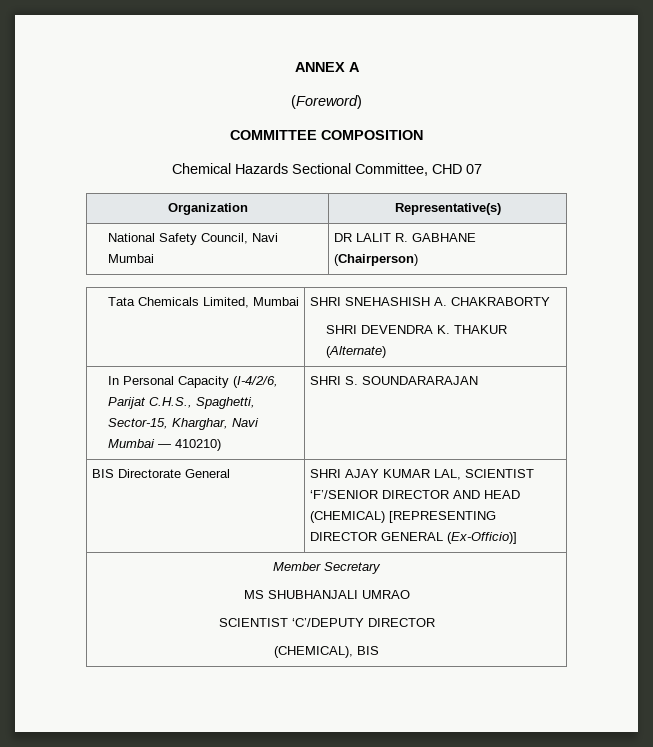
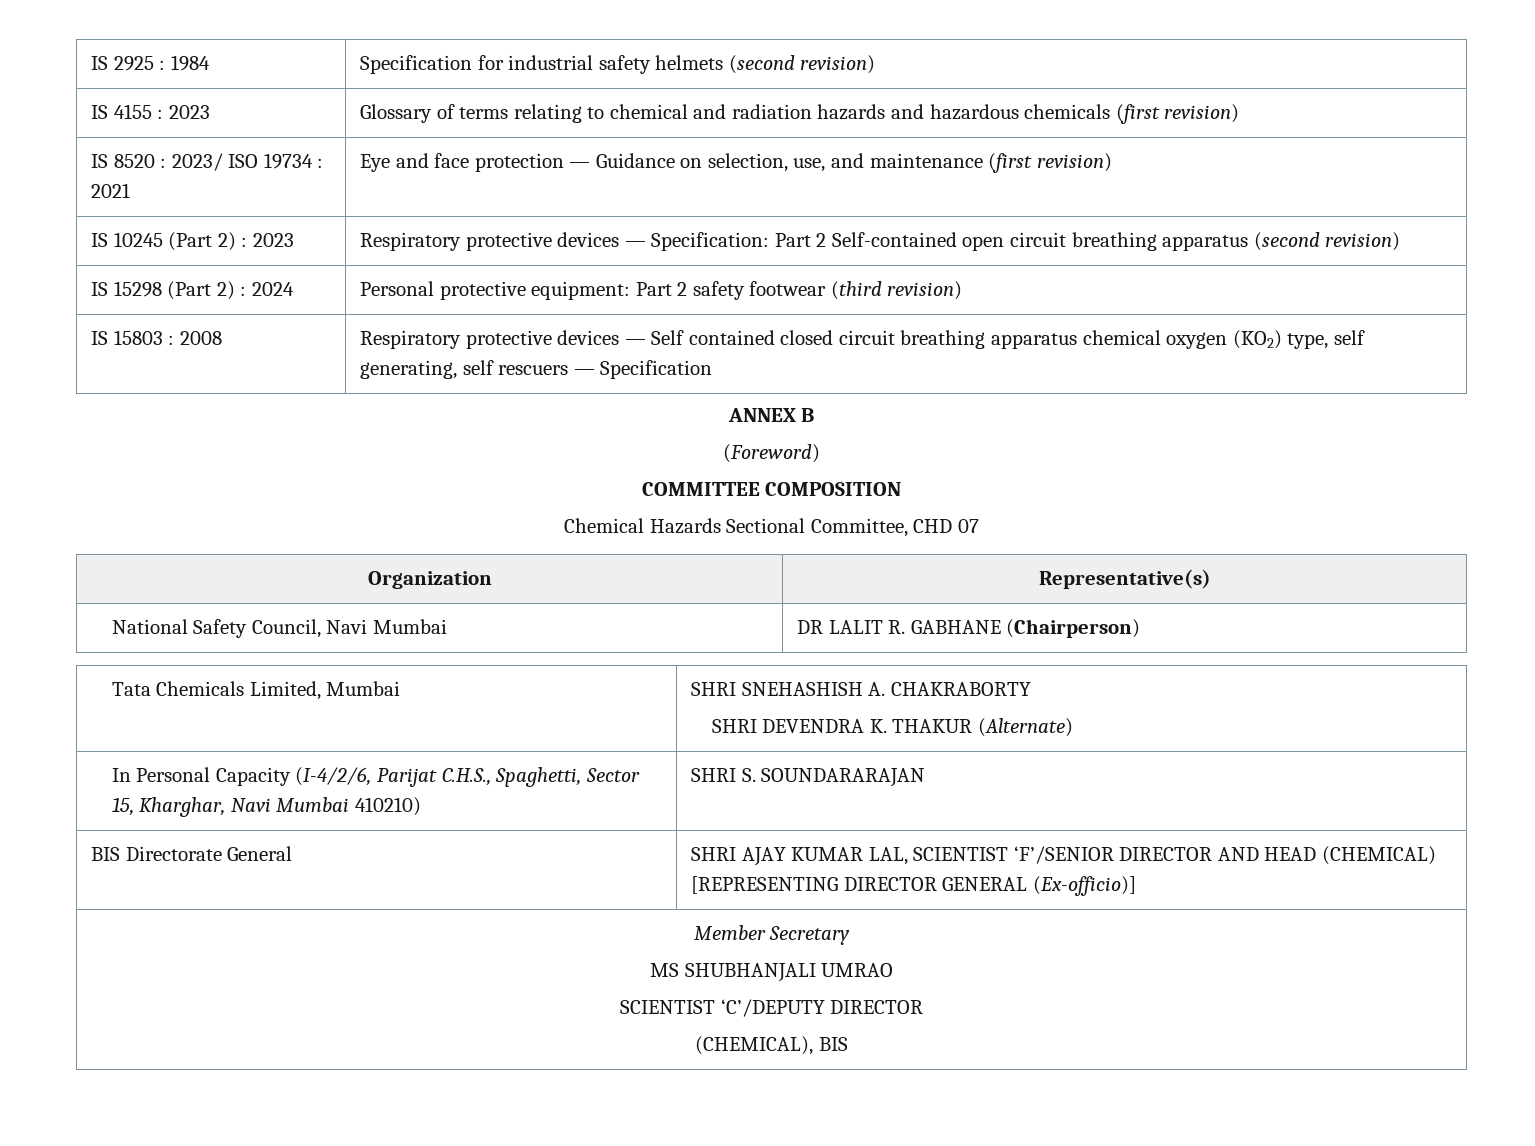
[294,62,360,72] ANNEX A -> [91,55,210,71] [360,55,876,74] [91,104,210,119] [360,104,1240,124] [91,153,324,171] [91,183,131,198] [360,153,1112,173] [91,232,294,251] [360,232,1401,251] [91,281,294,300] [360,281,963,300] [91,330,222,345] [360,330,1365,349] [360,360,713,379] [727,408,815,422] IS 2925 : 1984 | Specification for industrial safety helmets (second revision) // IS 4155 : 2023 | Glossary of terms relating to chemical and radiation hazards and hazardous chemicals (first revision) // IS 8520 : 2023/ ISO 19734 : 2021 | Eye and face protection — Guidance on selection, use, and maintenance (first revision) // IS 10245 (Part 2) : 2023 | Respiratory protective devices — Specification: Part 2 Self-contained open circuit breathing apparatus (second revision) // IS 15298 (Part 2) : 2024 | Personal protective equipment: Part 2 safety footwear (third revision) // IS 15803 : 2008 | Respiratory protective devices — Self contained closed circuit breathing apparatus chemical oxygen (KO2) type, self generating, self rescuers — Specification // ANNEX B
[108,418,169,429] Sector-15, -> [585,768,640,782] [111,797,134,816] Sector 15,
[157,444,173,448] — -> (350, 804) none
[446,532,517,544] (Ex-Officio)] -> [1032,876,1136,896] (Ex-officio)]

